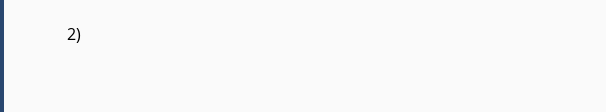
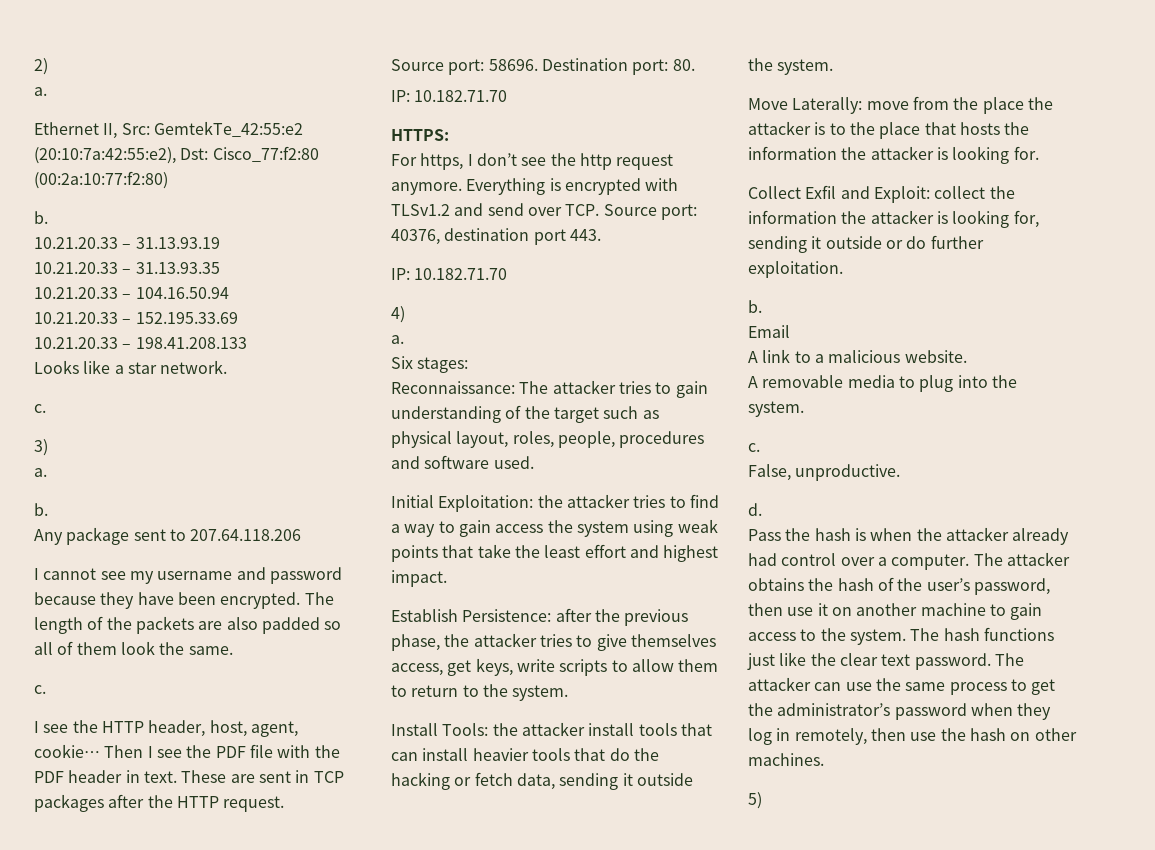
(81, 35) none -> [34,87,47,96] [34,121,303,139] [34,146,319,164] [34,171,168,189] [34,211,48,224] [34,237,220,249] [34,262,220,274] [34,287,229,299] [34,312,238,324] [34,337,247,349] [34,360,228,374] [34,404,46,413] [34,439,48,456] [34,468,47,477] [34,503,48,516] [34,527,302,545] [34,567,342,584] [34,592,334,609] [34,616,342,634] [34,641,233,655] [34,685,46,694] [34,720,298,737] [34,744,340,758] [34,770,344,783] [34,794,285,812] [391,58,695,75] [391,90,508,102] [391,129,449,141] [391,153,674,170] [391,178,679,195] [391,203,697,220] [391,228,601,245] [391,268,508,280] [391,306,405,323] [391,335,404,344] [391,356,469,373] [391,380,708,398] [391,405,659,423] [391,431,705,448] [391,455,534,469] [391,494,719,512] [391,519,718,537] [391,544,719,562] [391,570,447,587] [391,608,689,626] [391,633,716,651] [391,658,719,676] [391,684,569,701] [391,722,712,736] [391,748,659,761] [391,772,693,790] [748,58,834,75] [748,96,1053,114] [748,121,1030,139] [748,146,1039,164] [748,185,1015,203] [748,210,1039,228] [748,235,984,253] [748,261,843,278] [748,300,762,313] [748,325,790,338] [748,349,967,363] [748,375,1017,392] [748,401,804,417] [748,443,760,452] [748,464,901,481] [748,503,762,516] [748,527,1070,545] [748,552,1070,570] [748,577,1050,595] [748,603,1043,620] [748,627,1054,645] [747,652,1024,670] [748,677,1056,695] [748,703,1052,720] [748,728,1077,745] [748,753,824,766] [748,792,762,809] // a. // Ethernet II, Src: GemtekTe_42:55:e2 (20:10:7a:42:55:e2), Dst: Cisco_77:f2:80 (00:2a:10:77:f2:80) // b. // 10.21.20.33 – 31.13.93.19 // 10.21.20.33 – 31.13.93.35 // 10.21.20.33 – 104.16.50.94 // 10.21.20.33 – 152.195.33.69 // 10.21.20.33 – 198.41.208.133 // Looks like a star network. // c. // 3) // a. // b. // Any package sent to 207.64.118.206 // I cannot see my username and password because they have been encrypted. The length of the packets are also padded so all of them look the same. // c. // I see the HTTP header, host, agent, cookie… Then I see the PDF file with the PDF header in text. These are sent in TCP packages after the HTTP request. // Source port: 58696. Destination port: 80. // IP: 10.182.71.70 // HTTPS: // For https, I don’t see the http request anymore. Everything is encrypted with TLSv1.2 and send over TCP. Source port: 40376, destination port 443. // IP: 10.182.71.70 // 4) // a. // Six stages: // Reconnaissance: The attacker tries to gain understanding of the target such as physical layout, roles, people, procedures and software used. // Initial Exploitation: the attacker tries to find a way to gain access the system using weak points that take the least effort and highest impact. // Establish Persistence: after the previous phase, the attacker tries to give themselves access, get keys, write scripts to allow them to return to the system. // Install Tools: the attacker install tools that can install heavier tools that do the hacking or fetch data, sending it outside the system. // Move Laterally: move from the place the attacker is to the place that hosts the information the attacker is looking for. // Collect Exfil and Exploit: collect the information the attacker is looking for, sending it outside or do further exploitation. // b. // Email // A link to a malicious website. // A removable media to plug into the system. // c. // False, unproductive. // d. // Pass the hash is when the attacker already had control over a computer. The attacker obtains the hash of the user’s password, then use it on another machine to gain access to the system. The hash functions just like the clear text password. The attacker can use the same process to get the administrator’s password when they log in remotely, then use the hash on other machines. // 5)

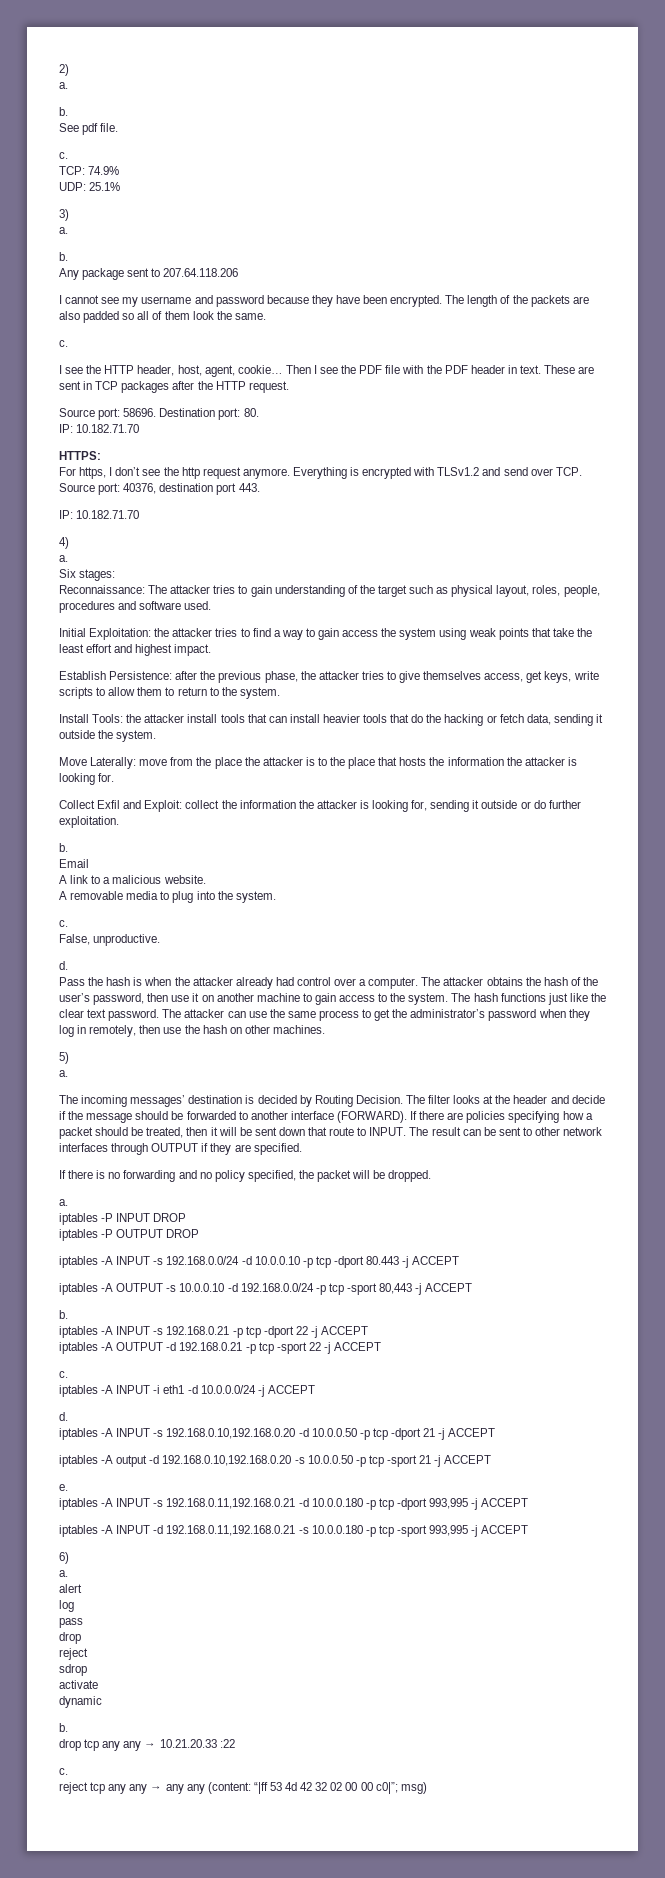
[34,121,303,139] [34,146,319,164] [34,171,168,189] [34,211,48,224] [34,237,220,249] [34,262,220,274] [34,287,229,299] [34,312,238,324] [34,337,247,349] [34,360,228,374] [34,404,46,413] Ethernet II, Src: GemtekTe_42:55:e2 (20:10:7a:42:55:e2), Dst: Cisco_77:f2:80 (00:2a:10:77:f2:80) // b. // 10.21.20.33 – 31.13.93.19 // 10.21.20.33 – 31.13.93.35 // 10.21.20.33 – 104.16.50.94 // 10.21.20.33 – 152.195.33.69 // 10.21.20.33 – 198.41.208.133 // Looks like a star network. // c. -> [59,107,68,116] [59,123,119,135] [59,152,68,159] [59,166,120,175] [59,182,121,191] b. // See pdf file. // c. // TCP: 74.9% // UDP: 25.1%
(762, 800) none -> [59,1070,68,1077] [59,1095,605,1107] [59,1111,593,1123] [59,1127,603,1139] [59,1143,302,1155] [59,1170,432,1182] [59,1199,68,1206] [59,1213,187,1225] [59,1229,200,1241] [59,1256,460,1268] [59,1283,473,1295] [59,1310,68,1319] [59,1326,369,1338] [59,1342,382,1354] [59,1371,68,1378] [59,1385,315,1397] [59,1412,68,1421] [59,1428,496,1440] [59,1455,492,1467] [59,1484,68,1491] [59,1498,529,1510] [59,1525,529,1537] [59,1552,69,1564] [59,1570,68,1577] [59,1584,82,1593] [59,1600,74,1612] [59,1618,83,1628] [59,1632,81,1644] [59,1648,88,1660] [59,1664,87,1676] [59,1680,98,1689] [59,1696,102,1708] [59,1723,68,1732] [59,1739,235,1751] [59,1768,68,1775] [59,1782,427,1794] // a. // The incoming messages’ destination is decided by Routing Decision. The filter looks at the header and decide if the message should be forwarded to another interface (FORWARD). If there are policies specifying how a packet should be treated, then it will be sent down that route to INPUT. The result can be sent to other network interfaces through OUTPUT if they are specified. // If there is no forwarding and no policy specified, the packet will be dropped. // a. // iptables -P INPUT DROP // iptables -P OUTPUT DROP // iptables -A INPUT -s 192.168.0.0/24 -d 10.0.0.10 -p tcp -dport 80.443 -j ACCEPT // iptables -A OUTPUT -s 10.0.0.10 -d 192.168.0.0/24 -p tcp -sport 80,443 -j ACCEPT // b. // iptables -A INPUT -s 192.168.0.21 -p tcp -dport 22 -j ACCEPT // iptables -A OUTPUT -d 192.168.0.21 -p tcp -sport 22 -j ACCEPT // c. // iptables -A INPUT -i eth1 -d 10.0.0.0/24 -j ACCEPT // d. // iptables -A INPUT -s 192.168.0.10,192.168.0.20 -d 10.0.0.50 -p tcp -dport 21 -j ACCEPT // iptables -A output -d 192.168.0.10,192.168.0.20 -s 10.0.0.50 -p tcp -sport 21 -j ACCEPT // e. // iptables -A INPUT -s 192.168.0.11,192.168.0.21 -d 10.0.0.180 -p tcp -dport 993,995 -j ACCEPT // iptables -A INPUT -d 192.168.0.11,192.168.0.21 -s 10.0.0.180 -p tcp -sport 993,995 -j ACCEPT // 6) // a. // alert // log // pass // drop // reject // sdrop // activate // dynamic // b. // drop tcp any any → 10.21.20.33 :22 // c. // reject tcp any any → any any (content: “|ff 53 4d 42 32 02 00 00 c0|”; msg)

